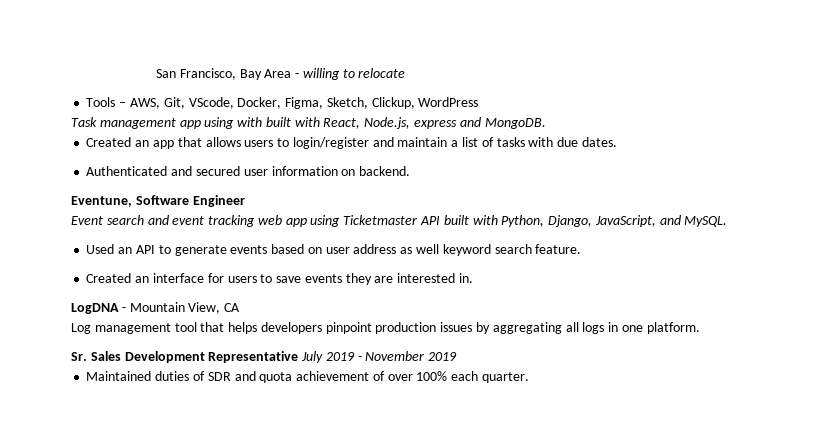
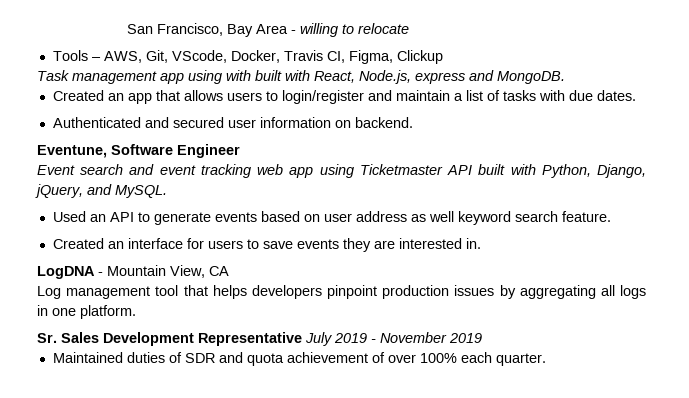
[285,97,479,109] Figma, Sketch, Clickup, WordPress -> [283,50,443,64] Travis CI, Figma, Clickup
[594,215,656,227] JavaScript, -> [35,184,83,198] jQuery,

